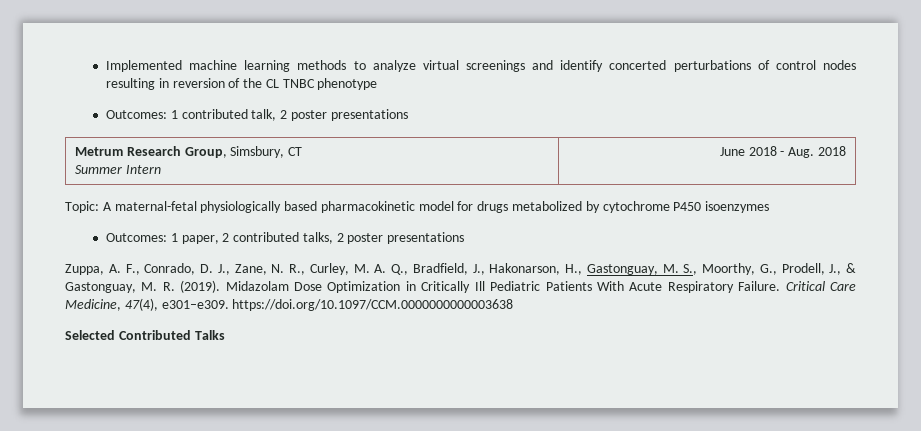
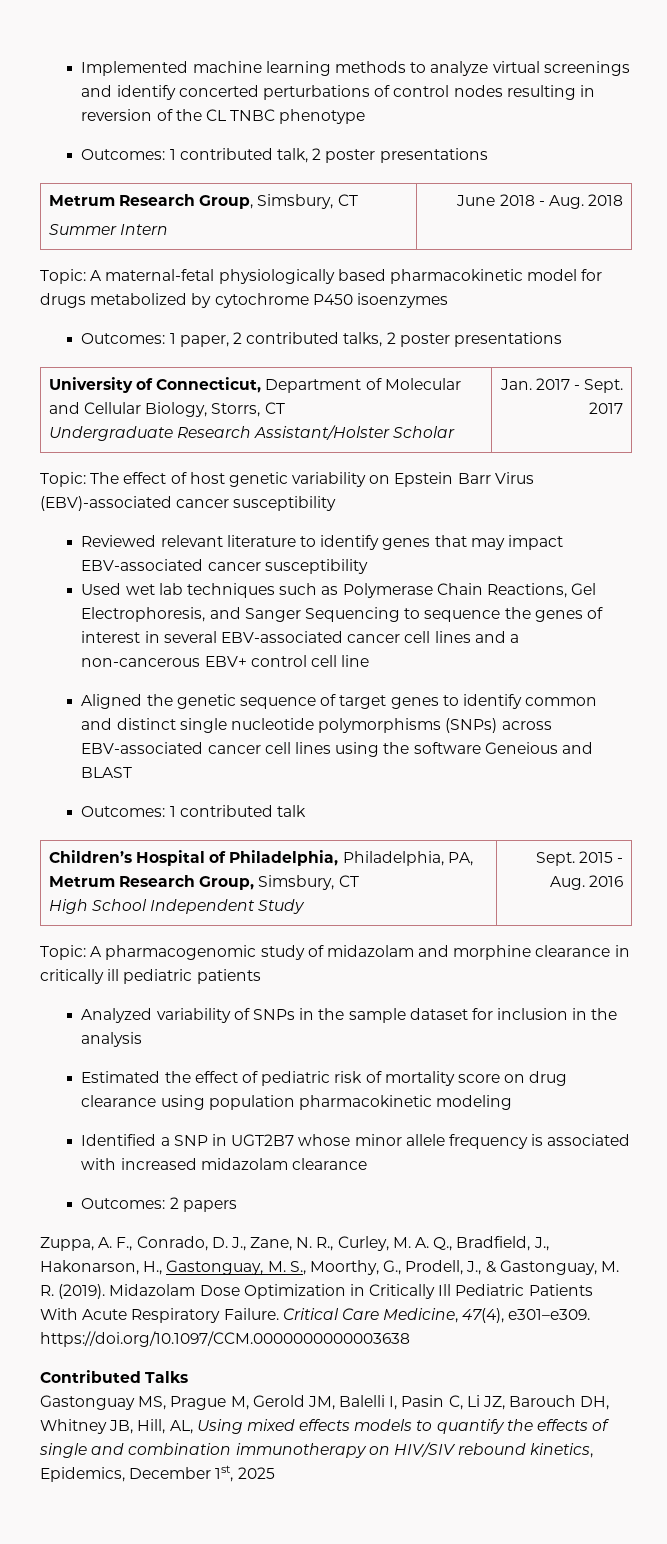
(465, 238) none -> [48,377,461,393] [48,402,285,417] [48,425,456,441] [499,378,624,393] [589,402,624,414] [40,472,534,487] [40,496,337,511] [81,535,563,550] [81,559,368,574] [81,583,597,598] [81,607,603,622] [81,631,519,643] [81,655,370,667] [81,694,598,709] [81,718,552,733] [81,742,593,757] [81,767,133,778] [81,805,306,817] [48,850,473,866] [48,875,359,890] [48,899,306,914] [535,851,624,866] [549,875,624,890] [40,945,630,960] [40,969,261,984] [81,1008,618,1023] [81,1032,143,1047] [81,1071,568,1086] [81,1095,513,1110] [81,1134,631,1149] [81,1158,367,1170] [81,1197,237,1212] // University of Connecticut, Department of Molecular and Cellular Biology, Storrs, CT // Undergraduate Research Assistant/Holster Scholar | Jan. 2017 - Sept. 2017 // Topic: The effect of host genetic variability on Epstein Barr Virus (EBV)-associated cancer susceptibility // Reviewed relevant literature to identify genes that may impact EBV-associated cancer susceptibility // Used wet lab techniques such as Polymerase Chain Reactions, Gel Electrophoresis, and Sanger Sequencing to sequence the genes of interest in several EBV-associated cancer cell lines and a non-cancerous EBV+ control cell line // Aligned the genetic sequence of target genes to identify common and distinct single nucleotide polymorphisms (SNPs) across EBV-associated cancer cell lines using the software Geneious and BLAST // Outcomes: 1 contributed talk // Children’s Hospital of Philadelphia, Philadelphia, PA, Metrum Research Group, Simsbury, CT // High School Independent Study | Sept. 2015 - Aug. 2016 // Topic: A pharmacogenomic study of midazolam and morphine clearance in critically ill pediatric patients // Analyzed variability of SNPs in the sample dataset for inclusion in the analysis // Estimated the effect of pediatric risk of mortality score on drug clearance using population pharmacokinetic modeling // Identified a SNP in UGT2B7 whose minor allele frequency is associated with increased midazolam clearance // Outcomes: 2 papers
[65,330,115,340] Selected -> (410, 1339) none
(225, 335) none -> [40,1395,610,1410] [40,1419,611,1434] [39,1442,594,1458] [40,1465,275,1482] // Gastonguay MS, Prague M, Gerold JM, Balelli I, Pasin C, Li JZ, Barouch DH, Whitney JB, Hill, AL, Using mixed effects models to quantify the effects of single and combination immunotherapy on HIV/SIV rebound kinetics, Epidemics, December 1st, 2025

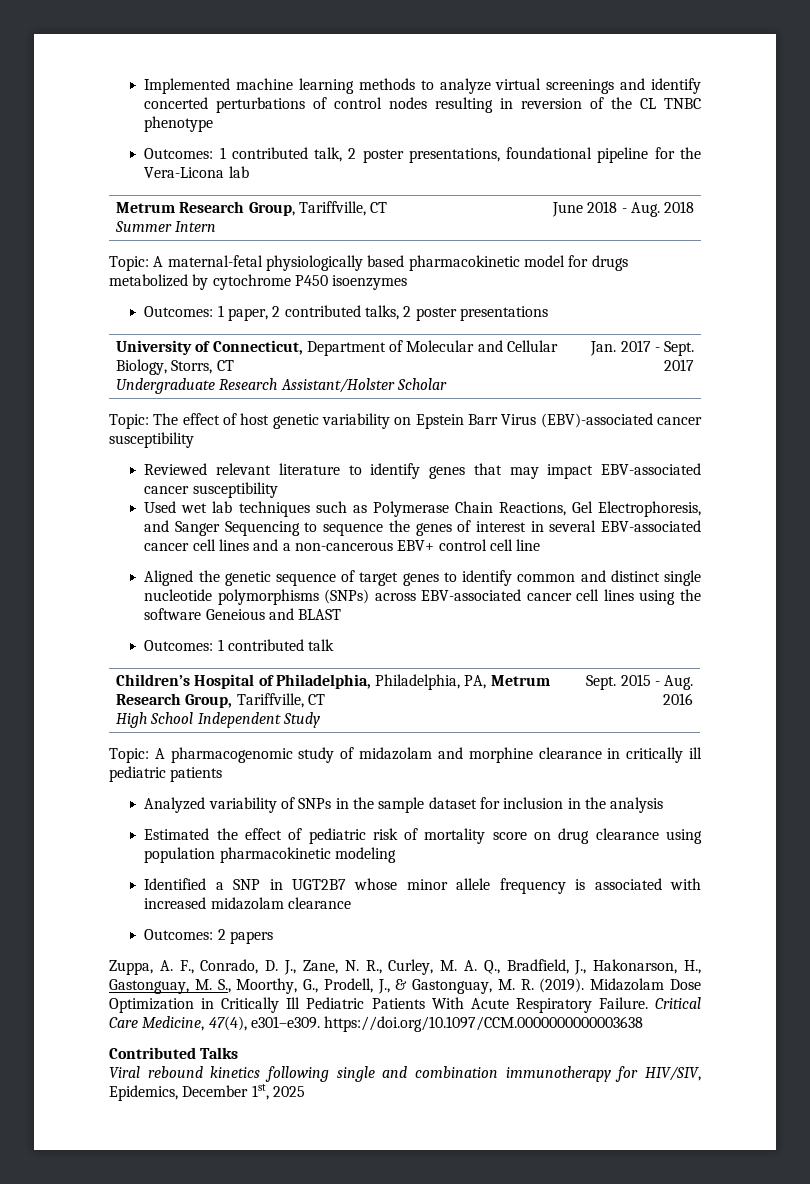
[379,148,488,163] [48,194,334,209] presentations // Metrum Research Group, Simsbury, -> [408,147,701,163] [144,166,249,178] [115,201,366,216] presentations, foundational pipeline for the Vera-Licona lab // Metrum Research Group, Tariffville,
[258,875,335,890] Simsbury, -> [236,693,304,708] Tariffville,
[40,1395,610,1410] [40,1419,611,1434] [39,1442,594,1458] Gastonguay MS, Prague M, Gerold JM, Balelli I, Pasin C, Li JZ, Barouch DH, Whitney JB, Hill, AL, Using mixed effects models to quantify the effects of single and combination immunotherapy on HIV/SIV rebound kinetics, -> [109,1066,701,1082] Viral rebound kinetics following single and combination immunotherapy for HIV/SIV,

